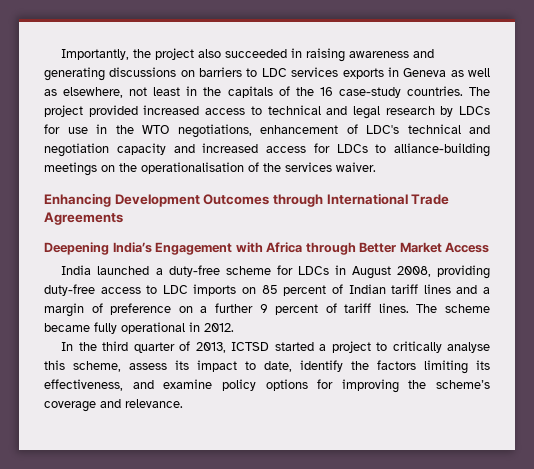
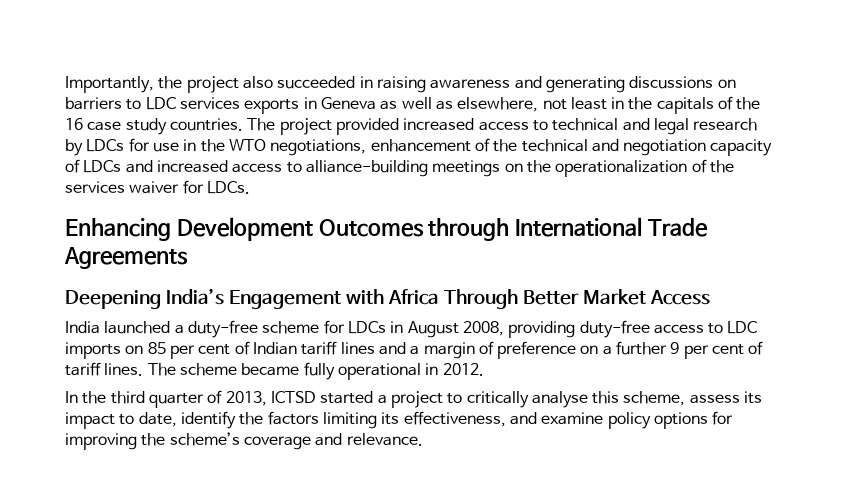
[338,87,401,98] case-study -> [87,118,167,135] case study
[366,125,399,134] LDC's -> [493,139,518,152] the
(166, 149) none -> [65,159,122,173] of LDCs
[313,143,368,153] for LDCs -> (283, 168) none
[141,162,244,174] operationalisation -> [555,160,688,177] operationalization
[336,162,376,172] waiver. -> [129,180,250,194] waiver for LDCs.
[305,242,356,255] through -> [443,289,518,309] Through
[283,285,327,296] percent -> [169,344,231,359] per cent
[275,304,319,315] percent -> [683,344,745,359] per cent

